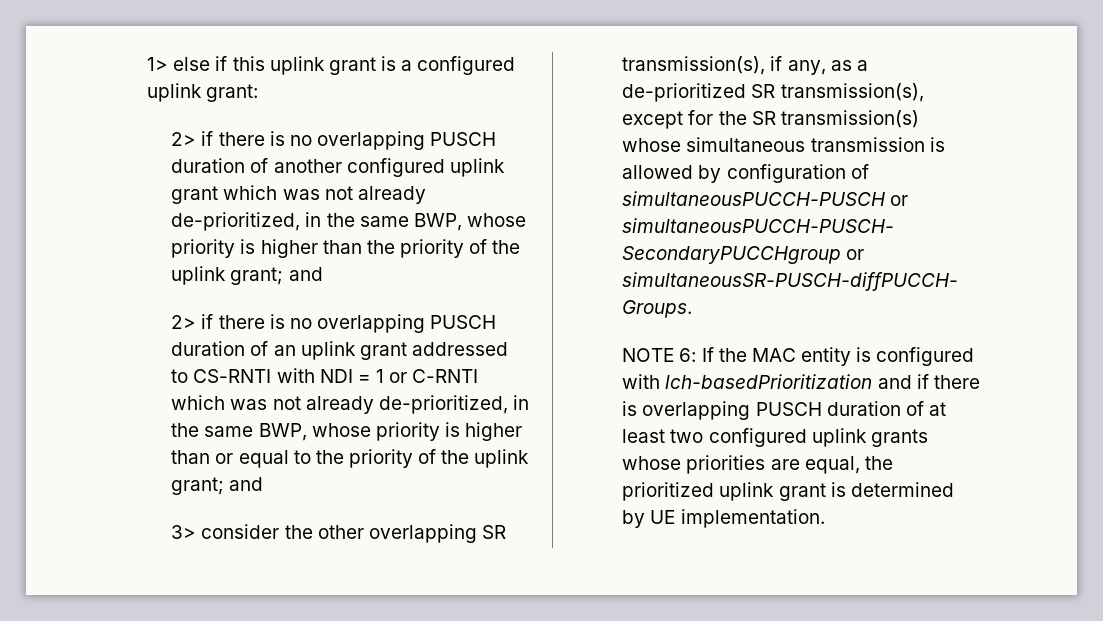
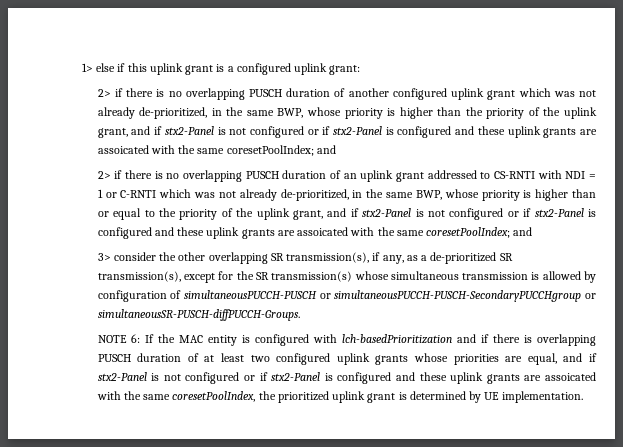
[230,267,284,285] grant; -> [97,126,597,138] [97,145,314,156] grant, and if stx2-Panel is not configured or if stx2-Panel is configured and these uplink grants are assoicated with the same coresetPoolIndex;
[171,477,225,495] grant; -> [292,208,596,220] [97,227,511,239] grant, and if stx2-Panel is not configured or if stx2-Panel is configured and these uplink grants are assoicated with the same coresetPoolIndex;
(860, 465) none -> [563,353,597,362] [97,372,596,384] [96,391,256,402] and if stx2-Panel is not configured or if stx2-Panel is configured and these uplink grants are assoicated with the same coresetPoolIndex,

